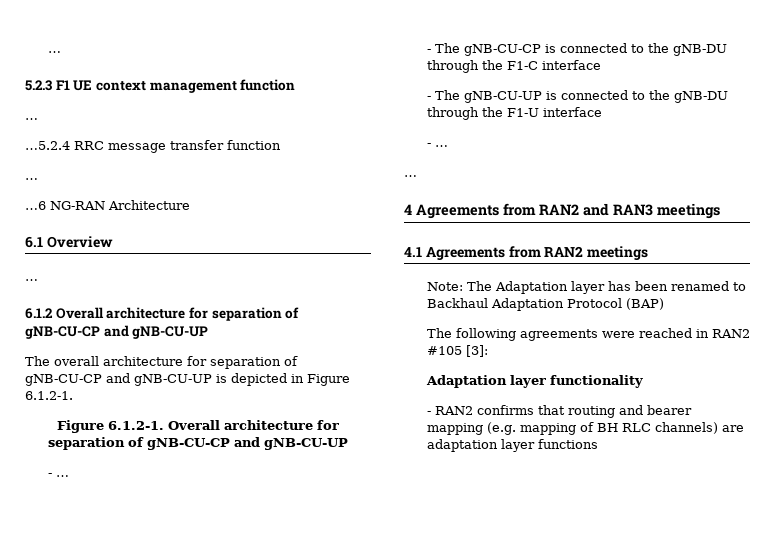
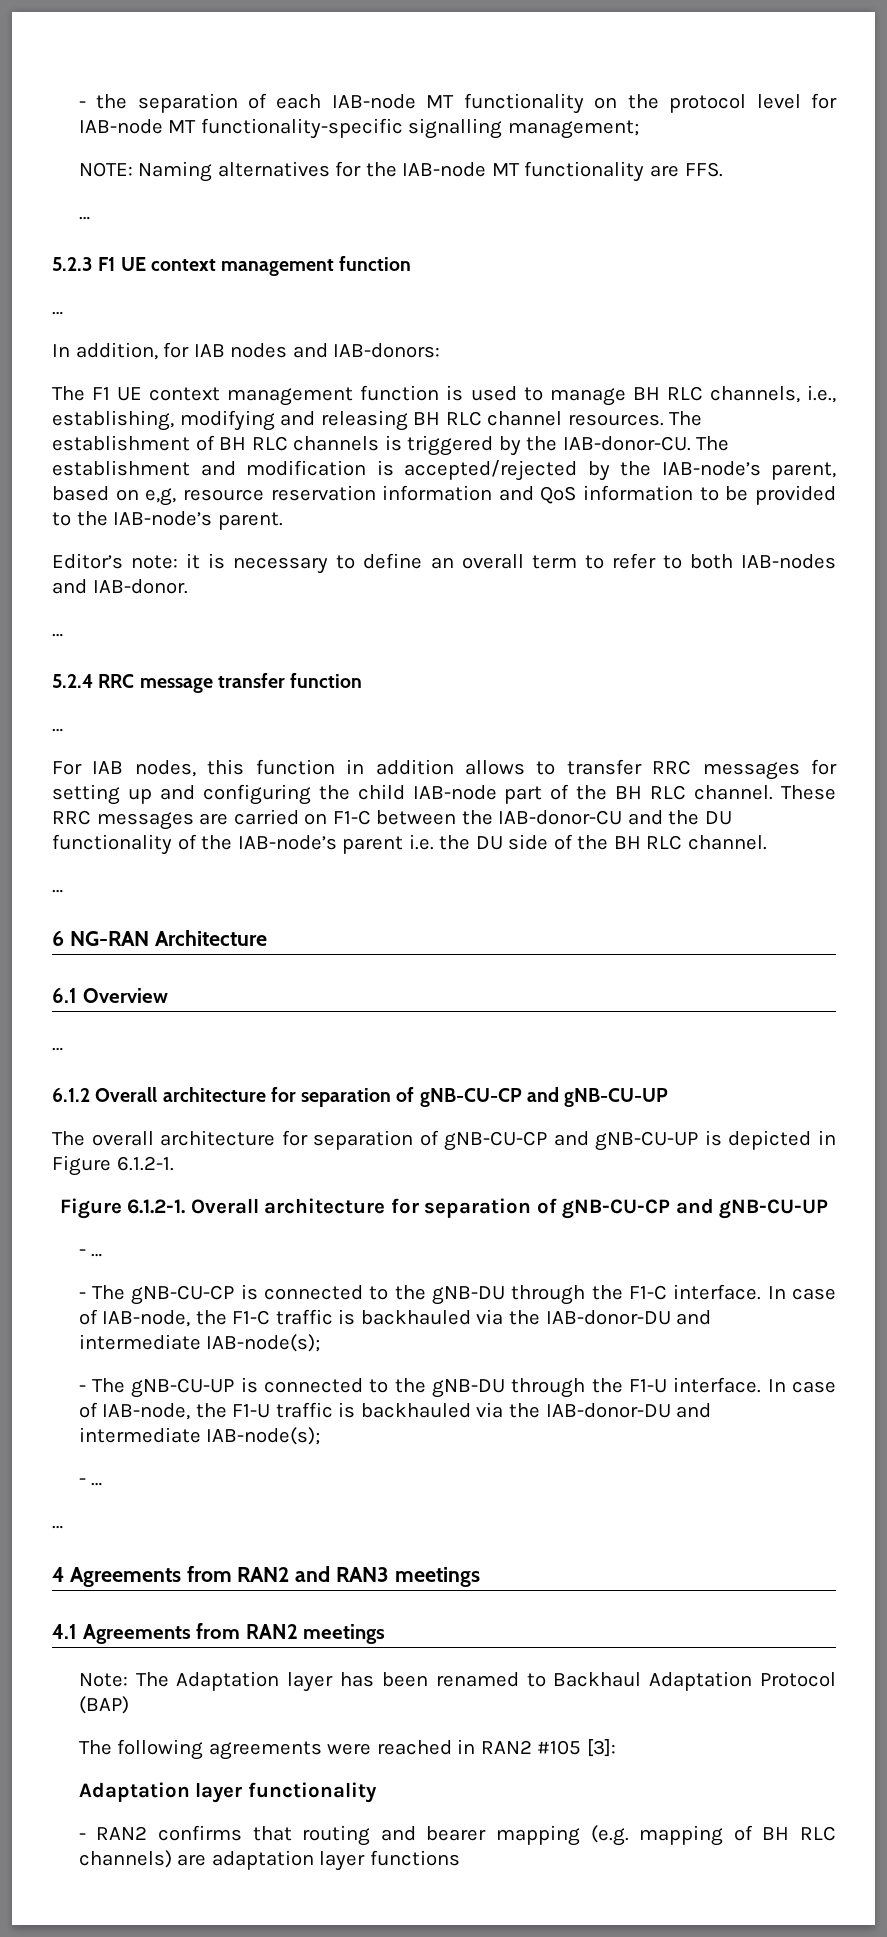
(47, 52) none -> [78,93,837,114] [78,118,639,139] [78,161,723,182] - the separation of each IAB-node MT functionality on the protocol level for IAB-node MT functionality-specific signalling management; // NOTE: Naming alternatives for the IAB-node MT functionality are FFS. //
[25,141,70,150] …5.2.4 -> [52,342,441,360] [52,385,837,406] [52,410,703,431] [52,435,730,456] [52,460,836,481] [52,485,836,506] [52,511,283,530] [52,553,836,574] [52,579,188,594] [52,633,63,637] [52,674,93,688] In addition, for IAB nodes and IAB-donors: // The F1 UE context management function is used to manage BH RLC channels, i.e., establishing, modifying and releasing BH RLC channel resources. The establishment of BH RLC channels is triggered by the IAB-donor-CU. The establishment and modification is accepted/rejected by the IAB-node’s parent, based on e,g, resource reservation information and QoS information to be provided to the IAB-node’s parent. // Editor’s note: it is necessary to define an overall term to refer to both IAB-nodes and IAB-donor. // … // 5.2.4
[25,201,46,210] …6 -> [52,759,837,780] [52,784,836,805] [52,809,732,830] [52,834,767,855] [52,889,63,893] [52,931,64,946] For IAB nodes, this function in addition allows to transfer RRC messages for setting up and configuring the child IAB-node part of the BH RLC channel. These RRC messages are carried on F1-C between the IAB-donor-CU and the DU functionality of the IAB-node’s parent i.e. the DU side of the BH RLC channel. // … // 6
[541,60,601,70] interface -> [673,1284,837,1300] [78,1309,712,1327] [78,1334,321,1352] interface. In case of IAB-node, the F1-C traffic is backhauled via the IAB-donor-DU and intermediate IAB-node(s);
[542,107,602,117] interface -> [673,1377,837,1393] [78,1402,712,1420] [78,1427,321,1445] interface. In case of IAB-node, the F1-U traffic is backhauled via the IAB-donor-DU and intermediate IAB-node(s);

